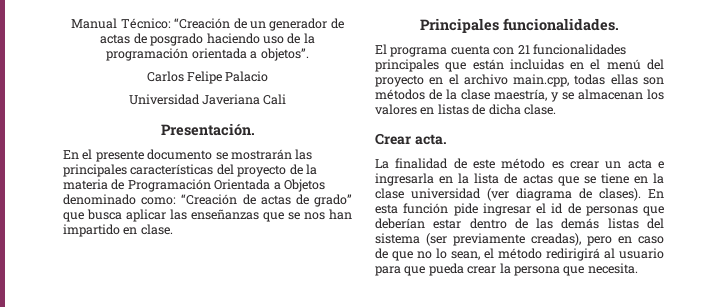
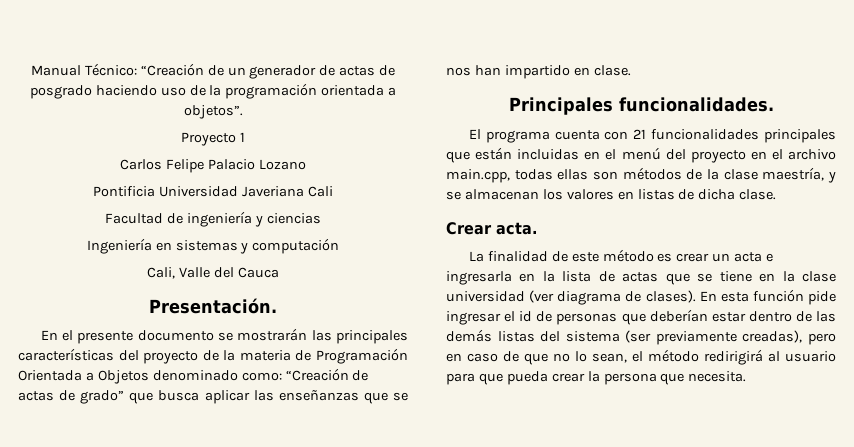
(309, 54) none -> [181,132,245,146] // Proyecto 1
(269, 76) // -> [258,159,306,170] [93,186,156,197] Lozano // Pontificia
(287, 99) none -> [105,211,321,227] [86,238,340,254] [147,267,279,279] // Facultad de ingeniería y ciencias // Ingeniería en sistemas y computación // Cali, Valle del Cauca

